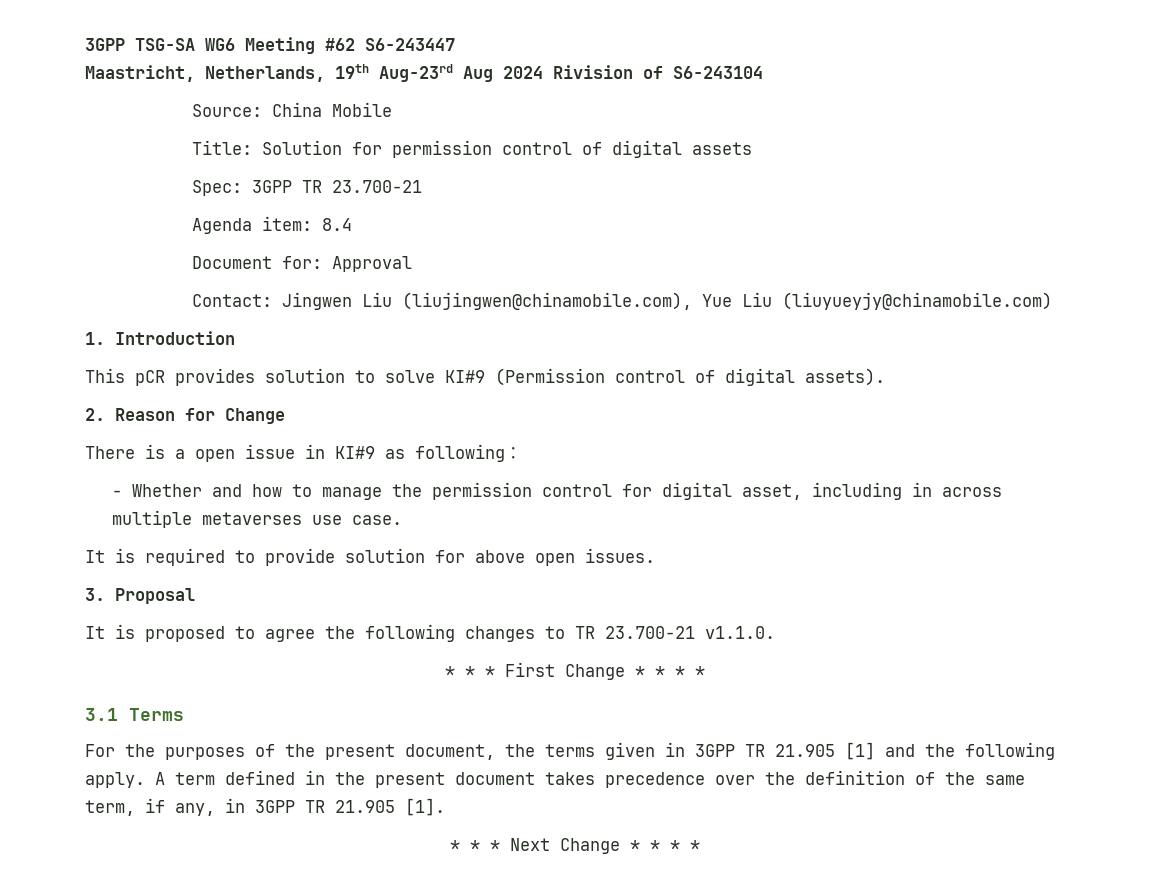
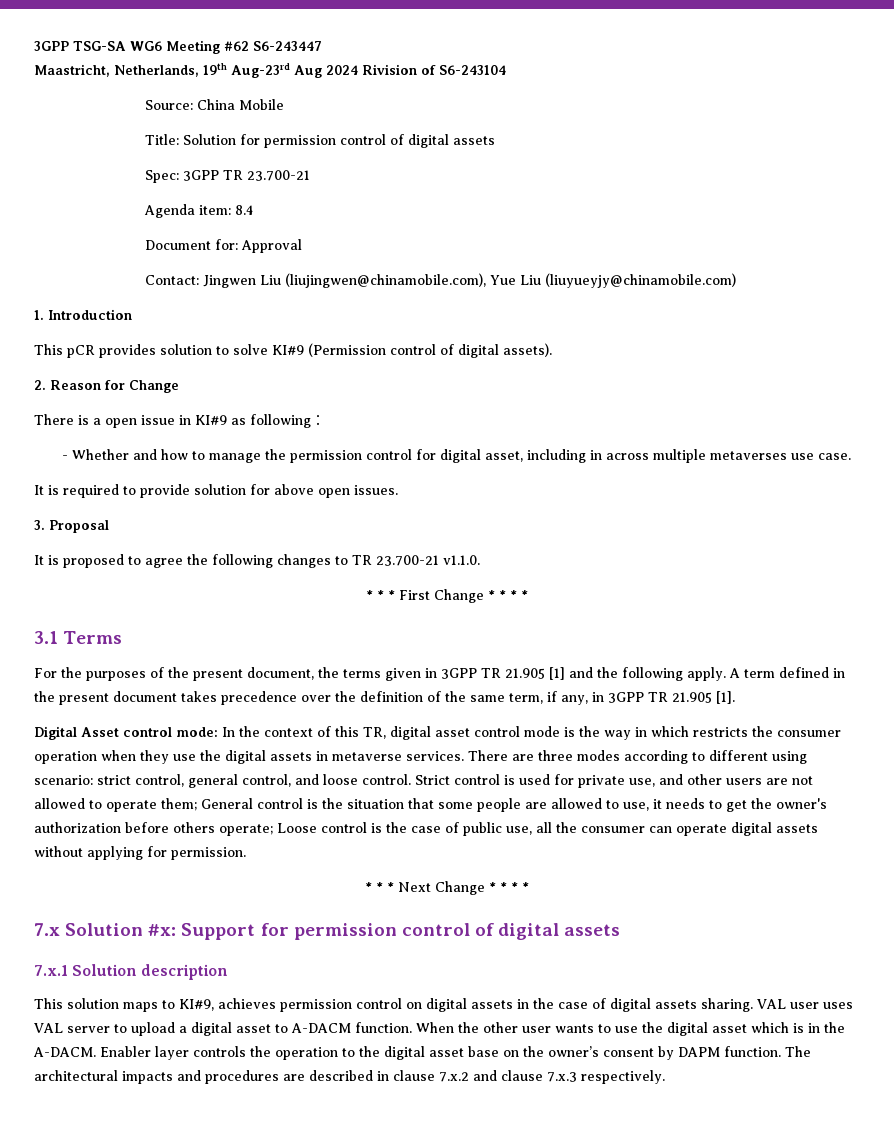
(445, 807) none -> [34,726,841,740] [34,750,807,764] [34,774,813,788] [34,798,827,812] [34,822,818,836] [34,846,246,860] // Digital Asset control mode: In the context of this TR, digital asset control mode is the way in which restricts the consumer operation when they use the digital assets in metaverse services. There are three modes according to different using scenario: strict control, general control, and loose control. Strict control is used for private use, and other users are not allowed to operate them; General control is the situation that some people are allowed to use, it needs to get the owner's authorization before others operate; Loose control is the case of public use, all the consumer can operate digital assets without applying for permission.
(700, 845) none -> [34,923,621,940] [34,964,228,980] [34,998,853,1012] [34,1022,845,1036] [33,1046,811,1060] [34,1070,665,1084] // 7.x Solution #x: Support for permission control of digital assets // 7.x.1 Solution description // This solution maps to KI#9, achieves permission control on digital assets in the case of digital assets sharing. VAL user uses VAL server to upload a digital asset to A-DACM function. When the other user wants to use the digital asset which is in the A-DACM. Enabler layer controls the operation to the digital asset base on the owner’s consent by DAPM function. The architectural impacts and procedures are described in clause 7.x.2 and clause 7.x.3 respectively.

